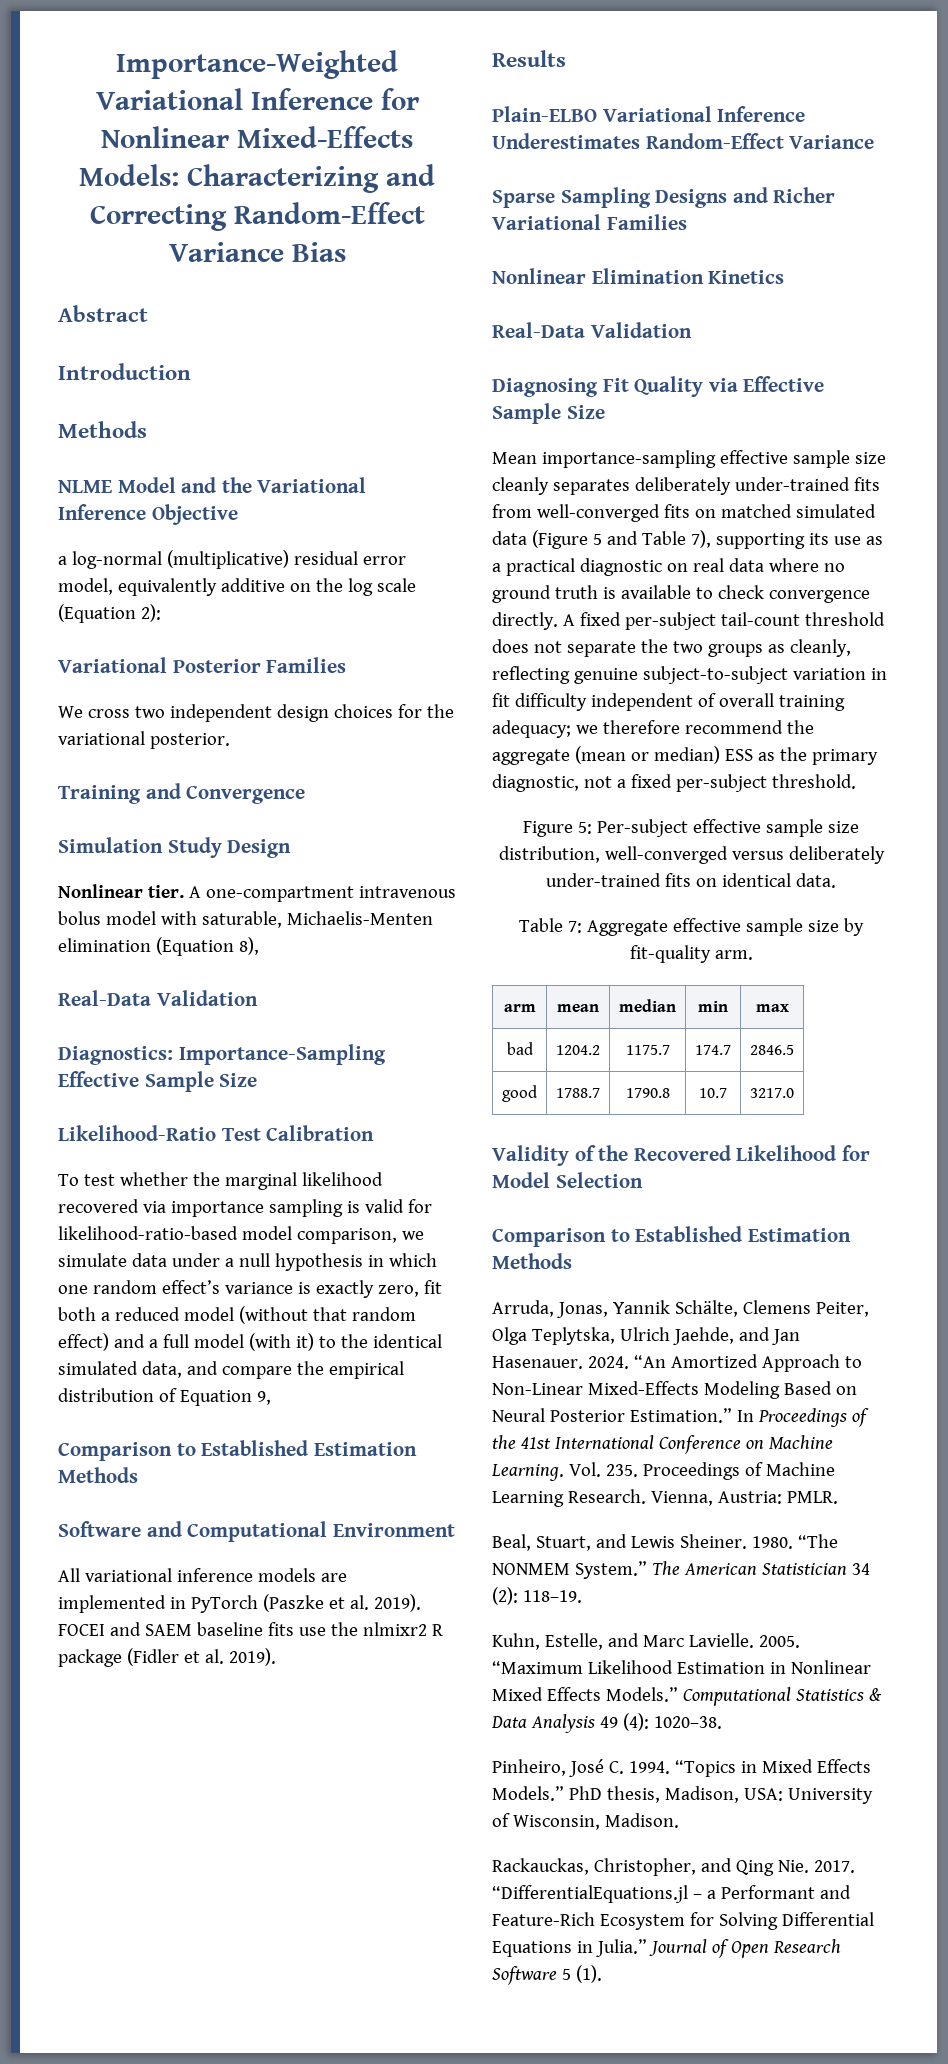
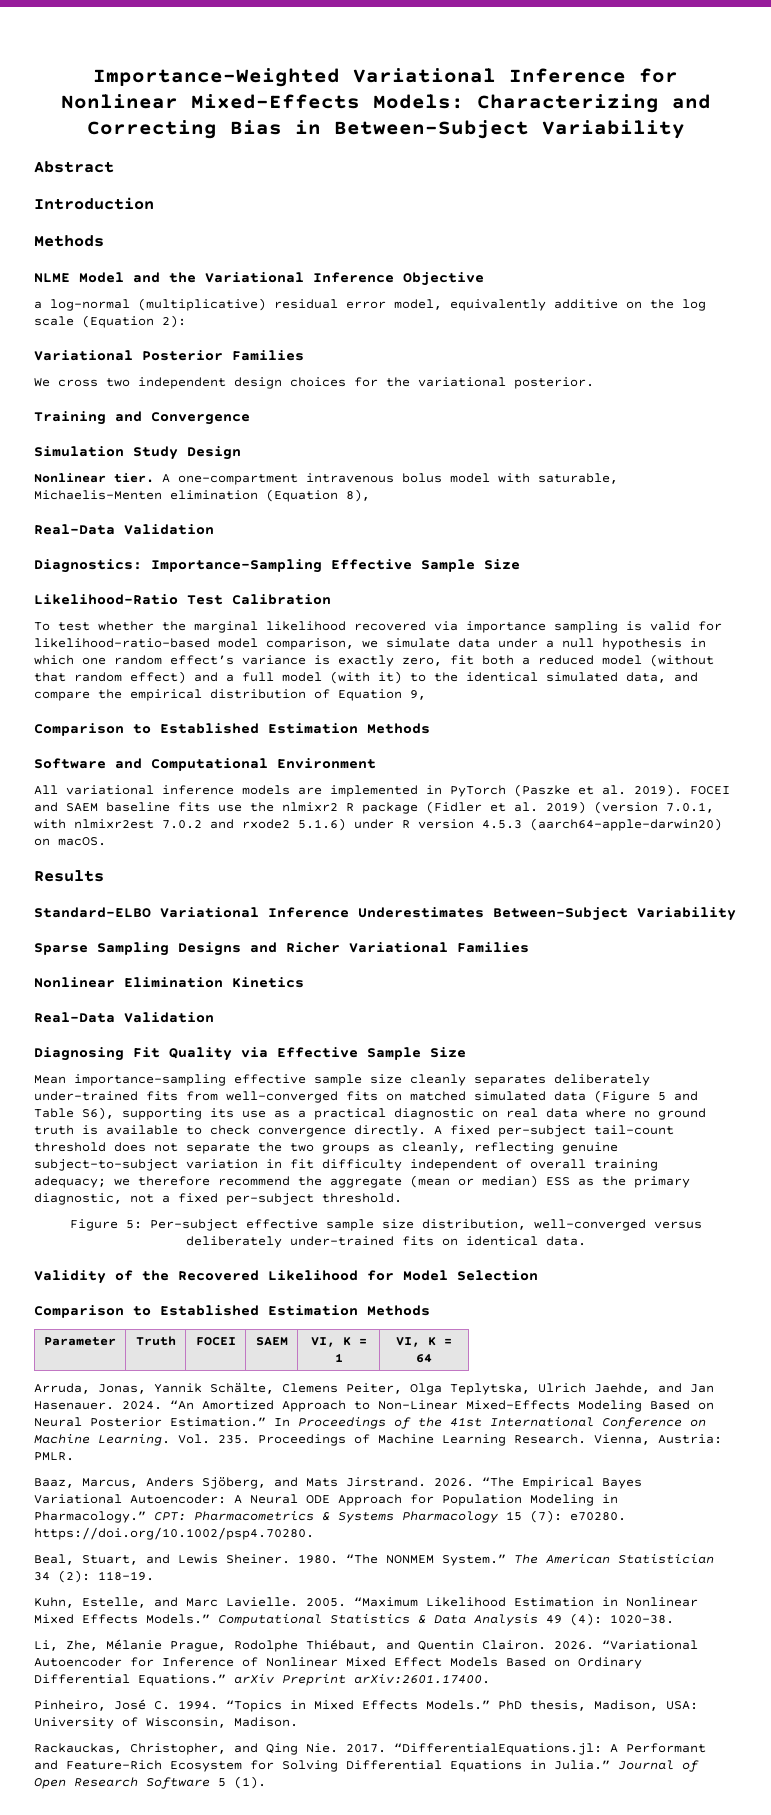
[233,202,425,224] [168,242,284,262] Random-Effect Variance -> (217, 129) none
(346, 252) none -> [294,120,685,139] in Between-Subject Variability
[228,1648,276,1666] 2019). -> [546,801,714,814] [34,818,722,831] [34,837,106,846] 2019) (version 7.0.1, with nlmixr2est 7.0.2 and rxode2 5.1.6) under R version 4.5.3 (aarch64-apple-darwin20) on macOS.
[492,106,597,122] Plain-ELBO -> [34,907,151,918] Standard-ELBO
[645,133,875,149] Random-Effect Variance -> [493,907,736,921] Between-Subject Variability
[690,530,711,548] 7), -> [82,1107,114,1120] S6),
[519,918,864,936] [629,945,753,963] [503,1004,536,1012] [557,1004,599,1012] [619,999,676,1012] [698,1001,728,1012] [755,1004,789,1012] [506,1042,533,1055] [556,1045,600,1055] [625,1045,670,1055] [695,1045,731,1055] [750,1045,794,1055] [502,1085,537,1102] [556,1088,600,1098] [625,1088,670,1098] [699,1088,727,1098] [750,1088,794,1098] // Table 7: Aggregate effective sample size by fit-quality arm. // arm | mean | median | min | max // bad | 1204.2 | 1175.7 | 174.7 | 2846.5 // good | 1788.7 | 1790.8 | 10.7 | 3217.0 -> (586, 1241) none
(572, 1261) none -> [44,1337,116,1346] [135,1336,176,1346] [195,1337,236,1346] [255,1337,288,1346] [310,1336,367,1347] [334,1353,343,1362] [396,1336,452,1347] [416,1354,432,1363] // Parameter | Truth | FOCEI | SAEM | VI, K = 1 | VI, K = 64
(838, 1497) none -> [34,1477,642,1489] [34,1494,618,1506] [34,1510,626,1523] [34,1527,314,1540] // Baaz, Marcus, Anders Sjöberg, and Mats Jirstrand. 2026. “The Empirical Bayes Variational Autoencoder: A Neural ODE Approach for Population Modeling in Pharmacology.” CPT: Pharmacometrics & Systems Pharmacology 15 (7): e70280. https://doi.org/10.1002/psp4.70280.
(722, 1722) none -> [34,1639,698,1652] [34,1657,642,1669] [34,1674,490,1686] // Li, Zhe, Mélanie Prague, Rodolphe Thiébaut, and Quentin Clairon. 2026. “Variational Autoencoder for Inference of Nonlinear Mixed Effect Models Based on Ordinary Differential Equations.” arXiv Preprint arXiv:2601.17400.
[492,1885,716,1903] “DifferentialEquations.jl – a -> [394,1743,618,1755] “DifferentialEquations.jl: A

